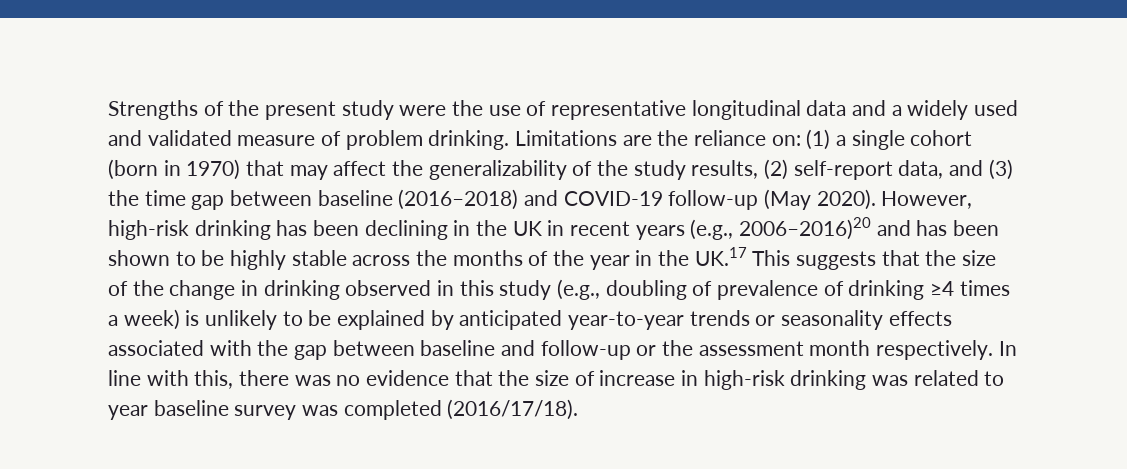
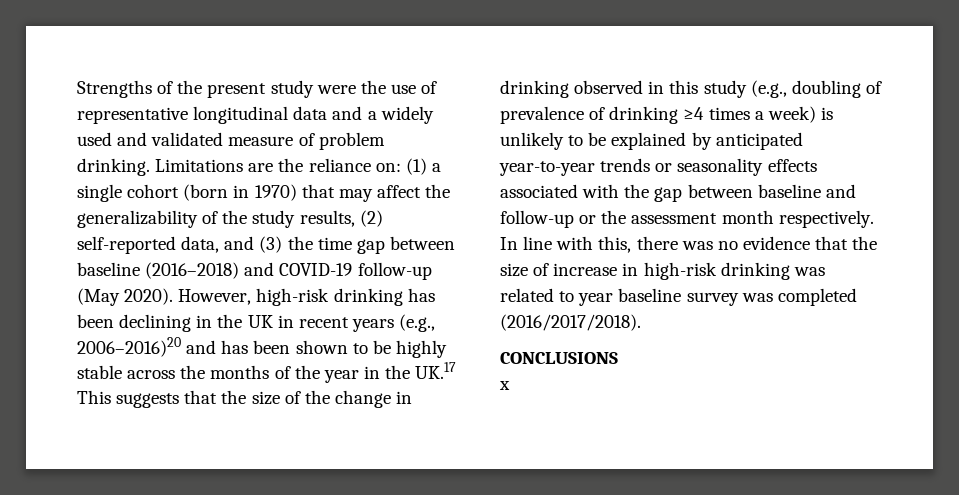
[793,160,893,180] self-report -> [77,236,176,254] self-reported
[447,399,579,420] (2016/17/18). -> [500,314,641,331] [500,352,618,364] [499,381,510,390] (2016/2017/2018). // CONCLUSIONS // x

